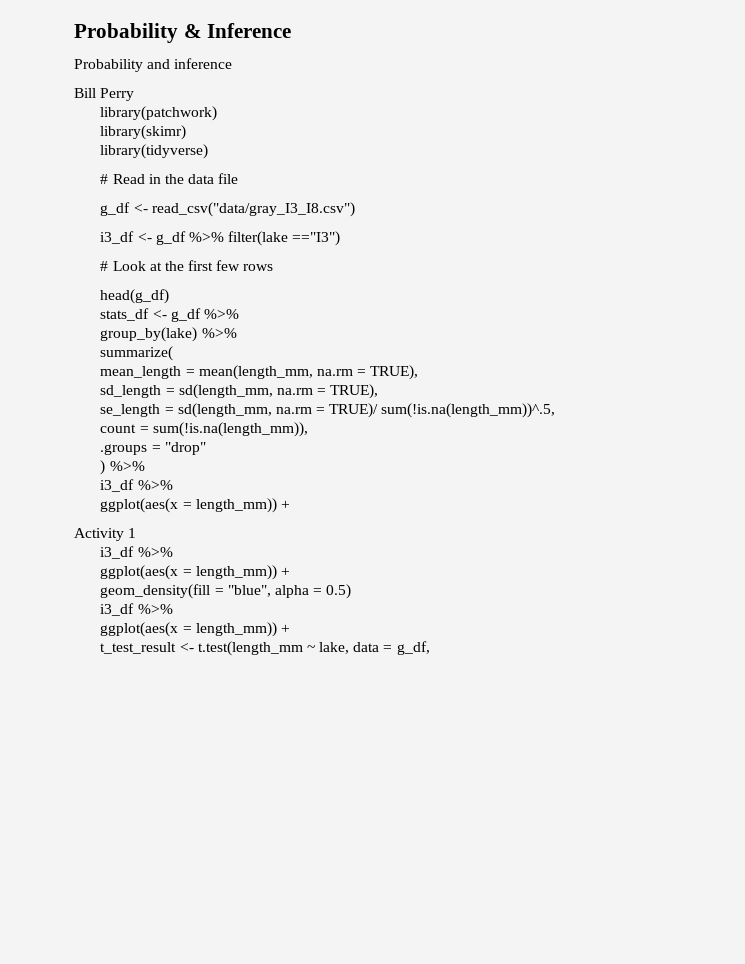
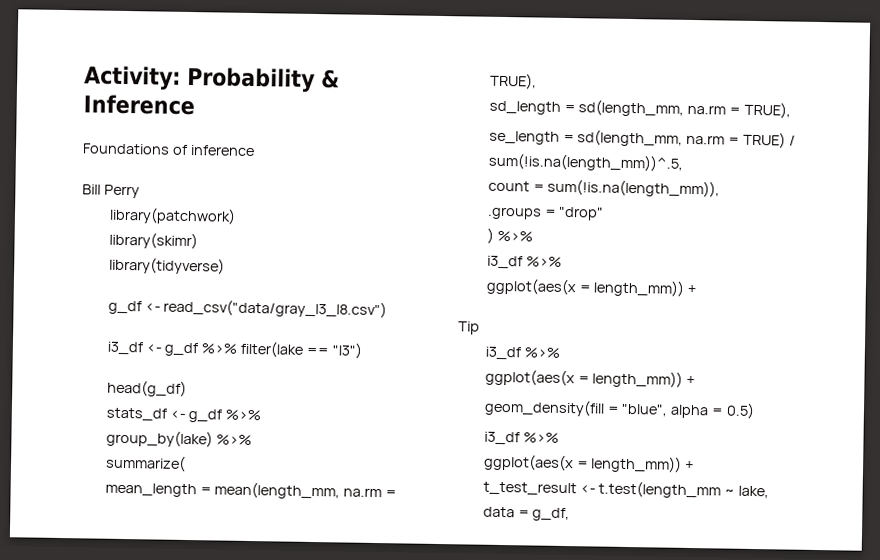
(74, 33) none -> [83,65,181,90] Activity:
[74,59,171,72] Probability and -> [82,143,188,155] Foundations of
[100,173,239,184] // # Read in the data file -> (225, 265) none
[292,231,341,246] [100,260,274,271] =="I3") // # Look at the first few rows -> [306,342,363,359] == "I3")
[329,403,379,418] TRUE)/ -> [743,131,797,149] TRUE) /
[74,528,137,541] Activity 1 -> [458,321,480,335] Tip

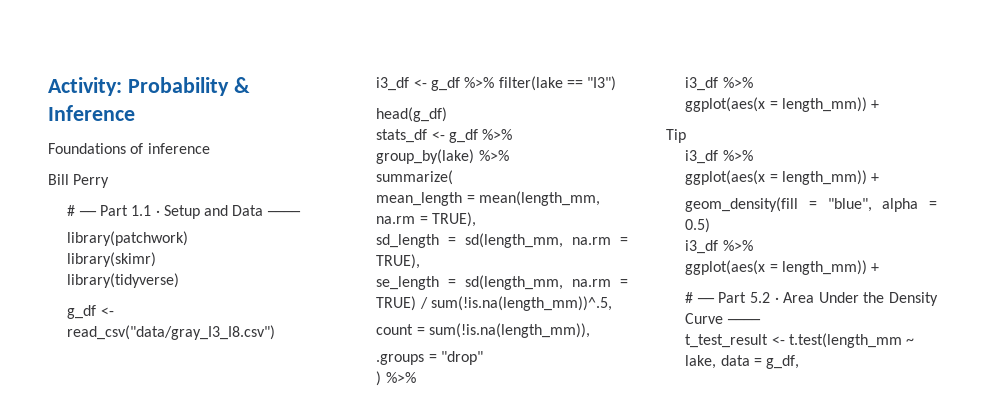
(140, 191) none -> [67,205,301,219] // # ── Part 1.1 · Setup and Data ────
(695, 465) none -> [685,292,938,306] [685,313,761,324] // # ── Part 5.2 · Area Under the Density Curve ────

